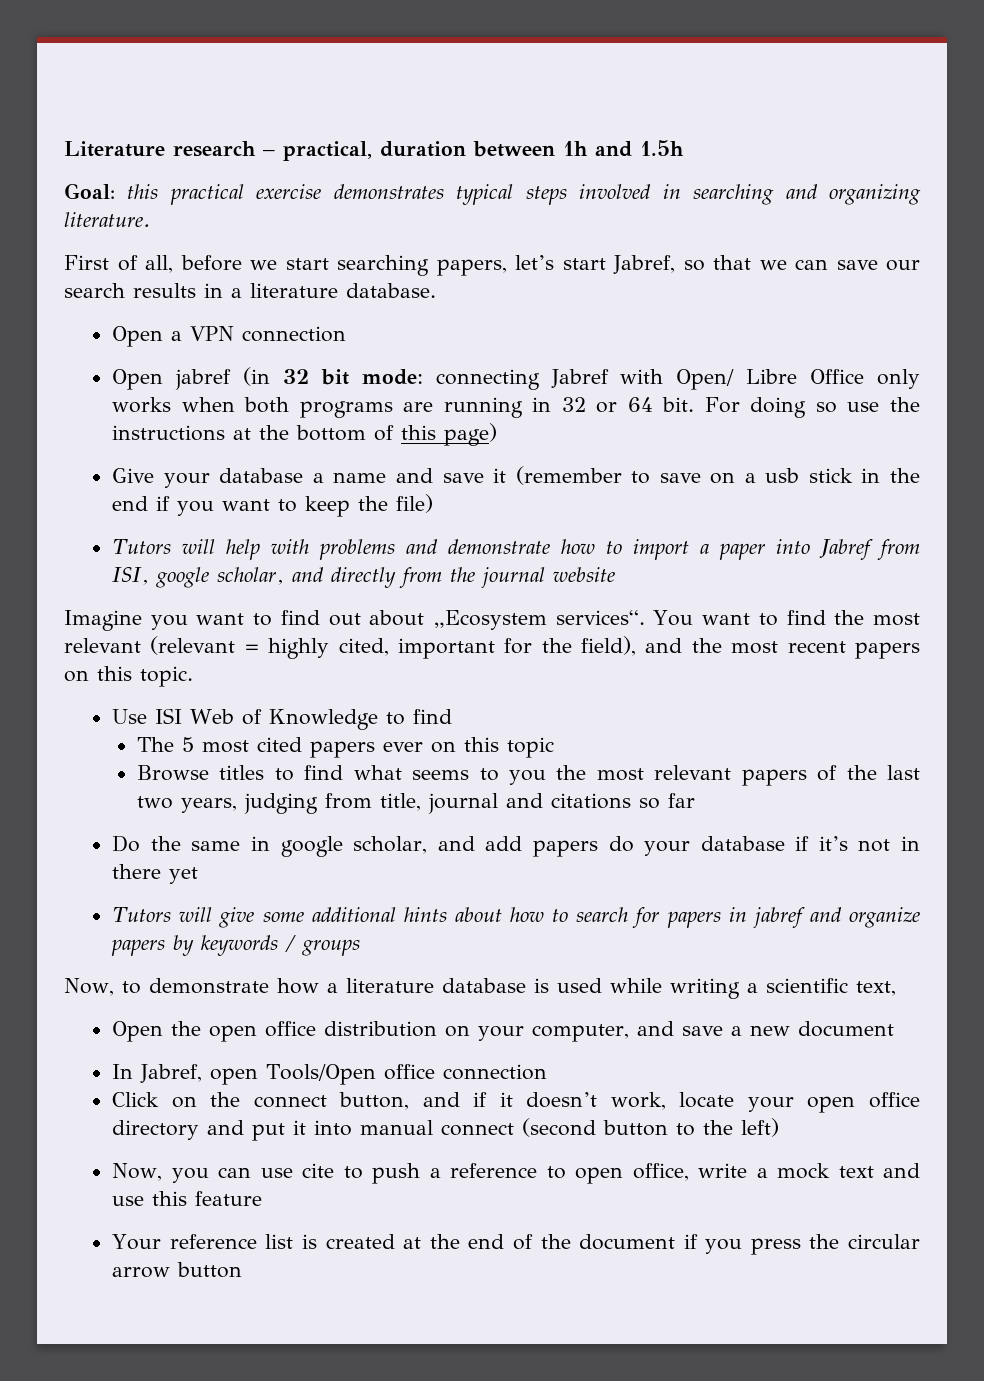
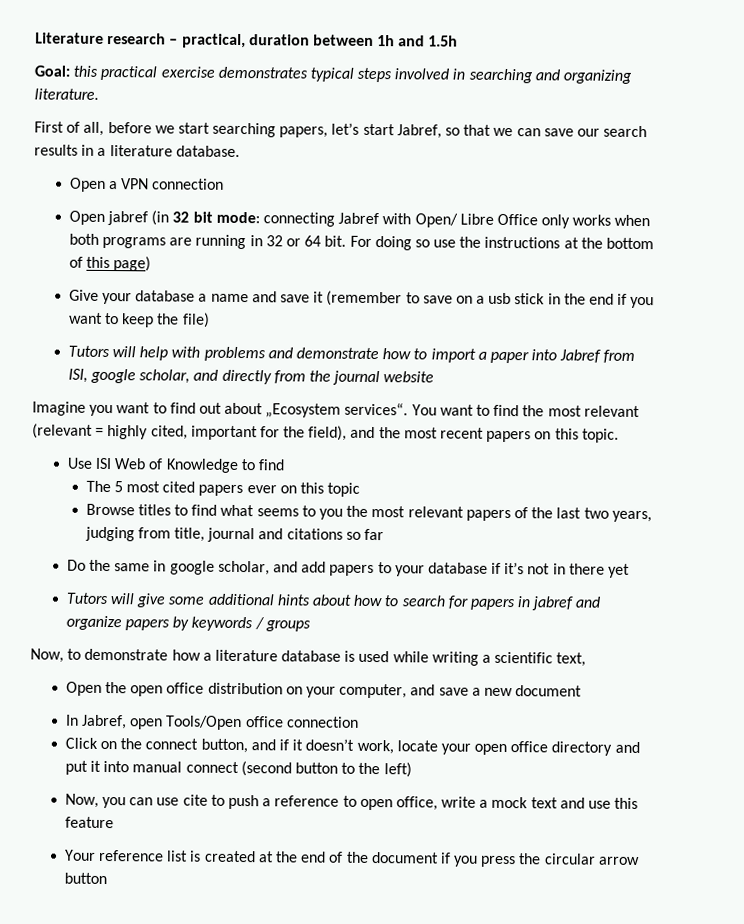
[608,836,634,852] do -> [377,562,392,574] to

